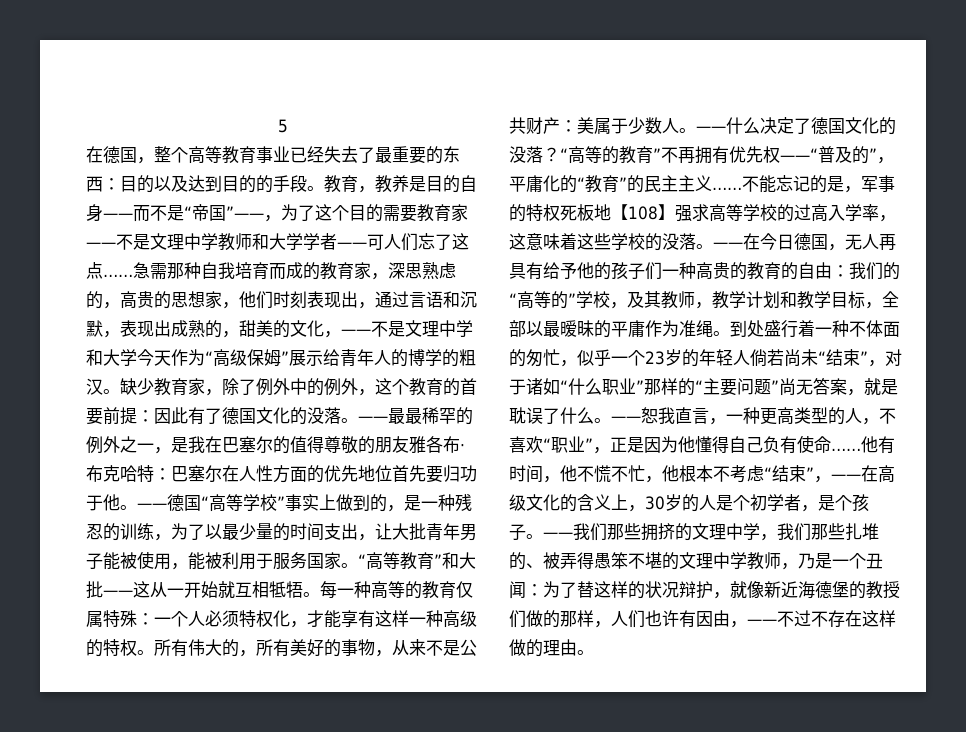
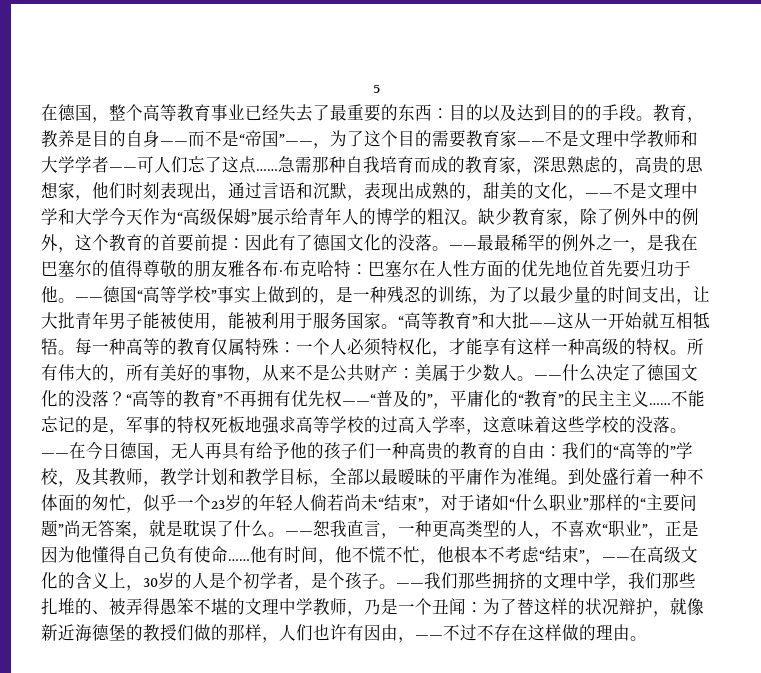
[611,204,675,220] 【108】 -> (262, 424) none

